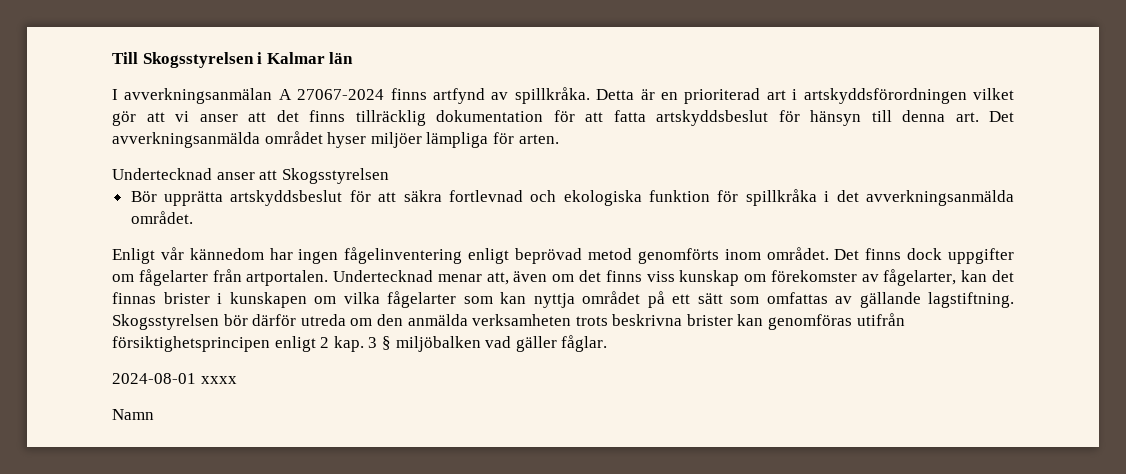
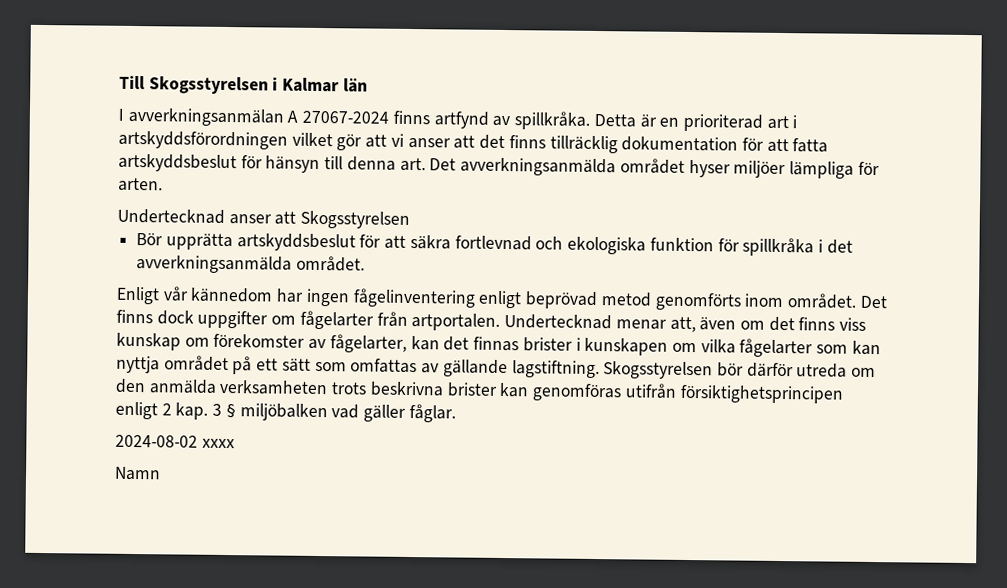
[112,373,196,384] 2024-08-01 -> [115,434,198,448] 2024-08-02

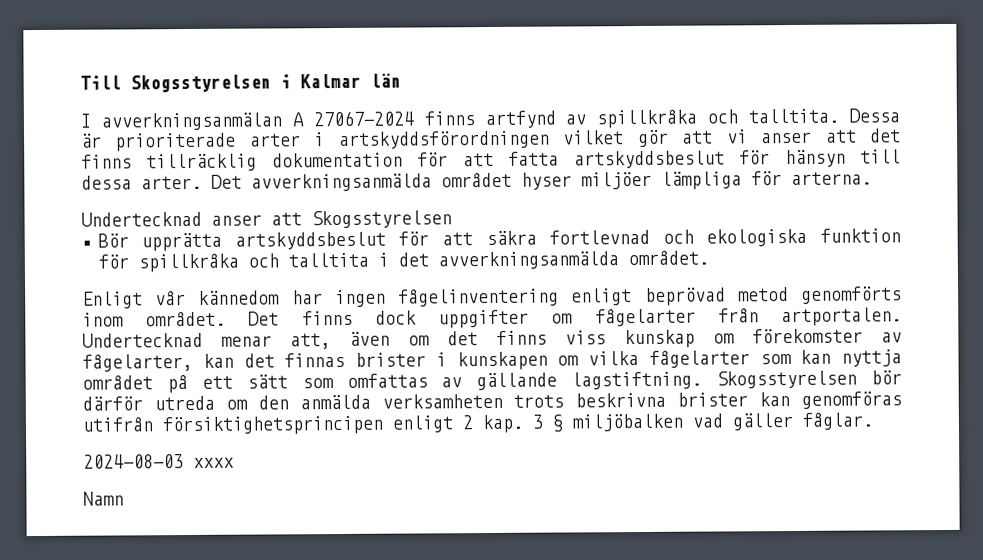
[514,111,789,132] spillkråka. Detta är en prioriterad art -> [596,108,900,129] [81,132,301,152] spillkråka och talltita. Dessa är prioriterade arter
[346,156,426,172] denna art. -> [81,175,202,190] dessa arter.
[118,177,163,192] arten. -> [791,171,872,186] arterna.
(815, 247) none -> [247,252,369,268] och talltita
[115,434,198,448] 2024-08-02 -> [83,454,184,469] 2024-08-03

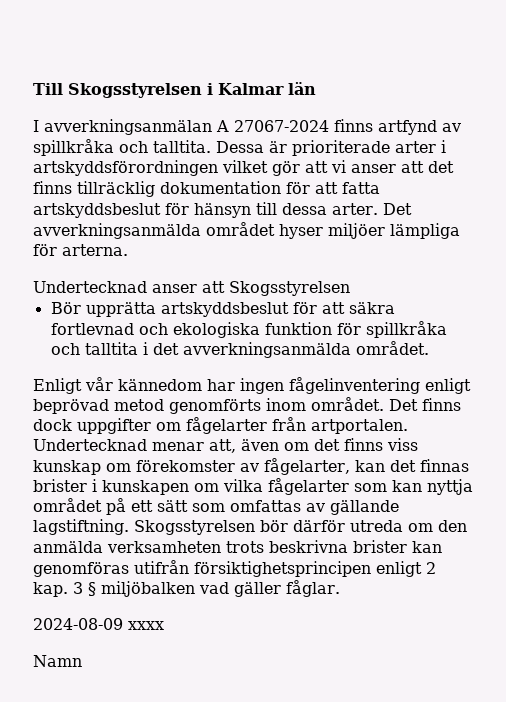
[83,454,184,469] 2024-08-03 -> [33,618,123,630] 2024-08-09

